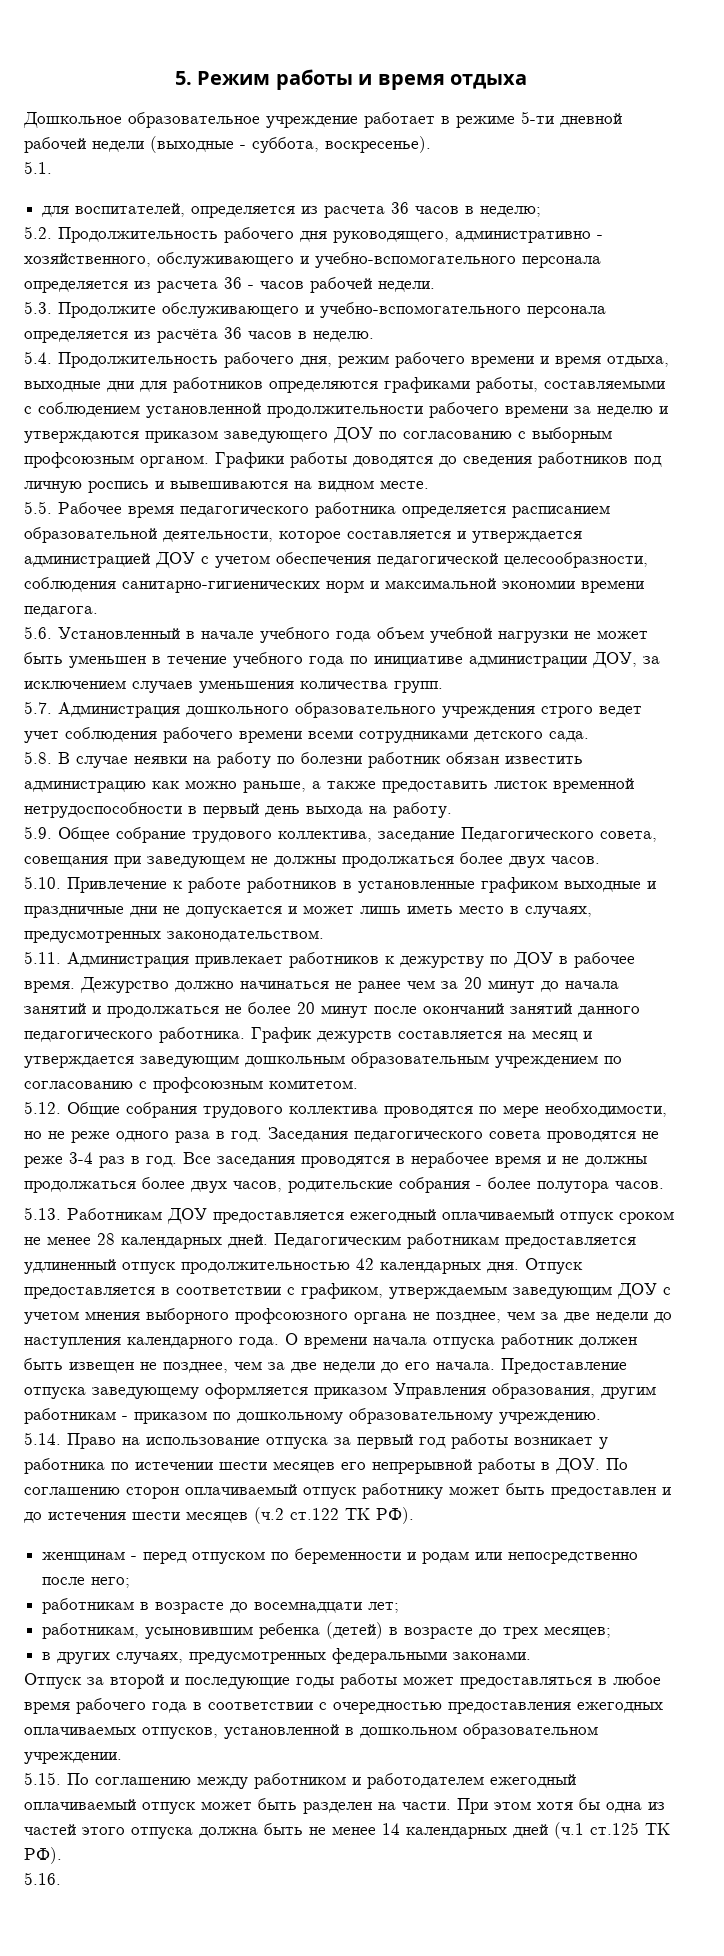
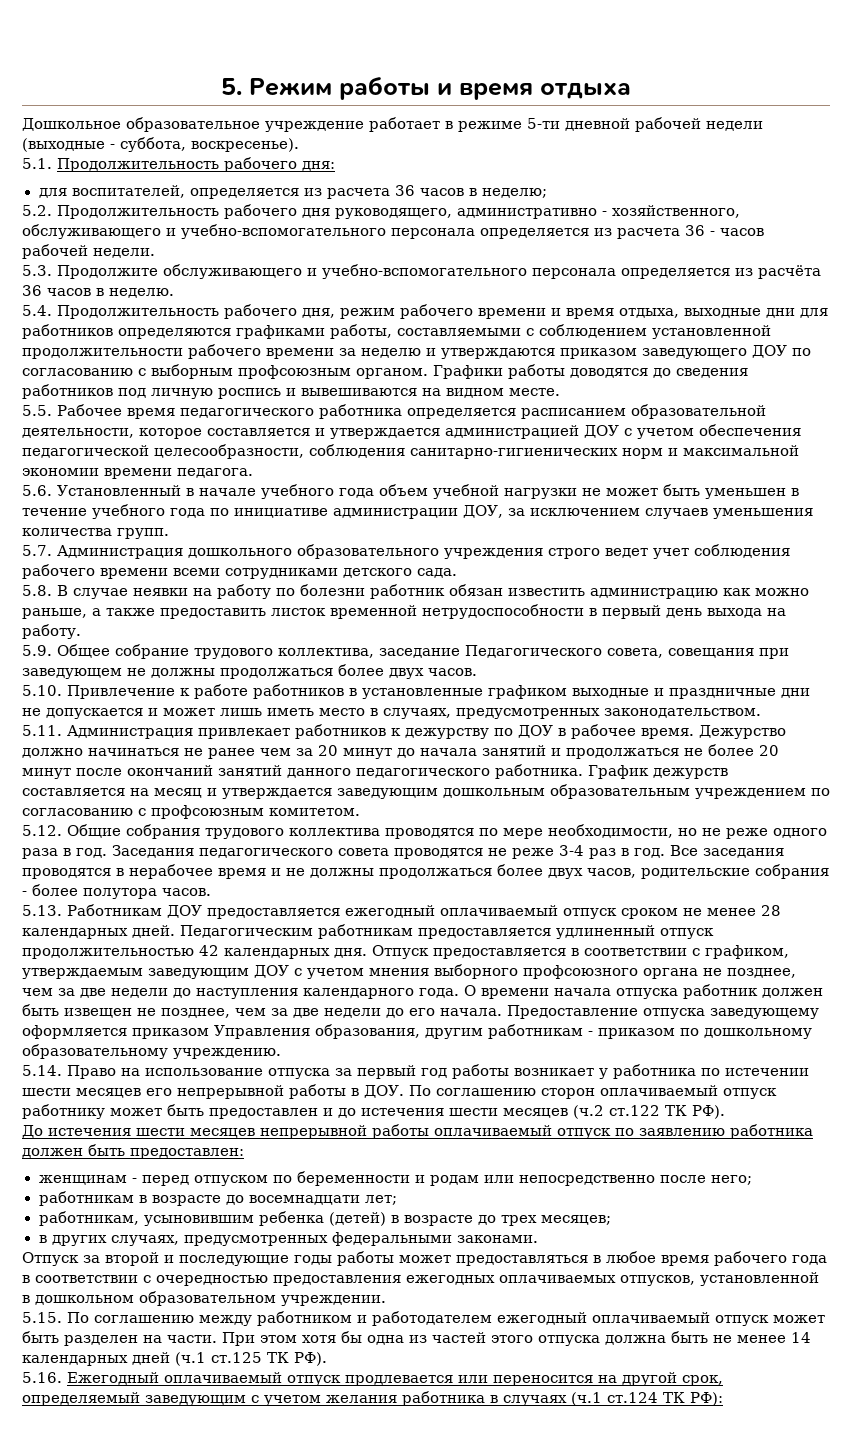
(52, 167) none -> [57,157,335,172] Продолжительность рабочего дня:
(414, 1515) none -> [22,1124,813,1139] [22,1144,244,1159] // До истечения шести месяцев непрерывной работы оплачиваемый отпуск по заявлению работника должен быть предоставлен:
(61, 1878) none -> [67,1372,723,1386] [22,1391,723,1406] Ежегодный оплачиваемый отпуск продлевается или переносится на другой срок, определяемый заведующим с учетом желания работника в случаях (ч.1 ст.124 ТК РФ):

